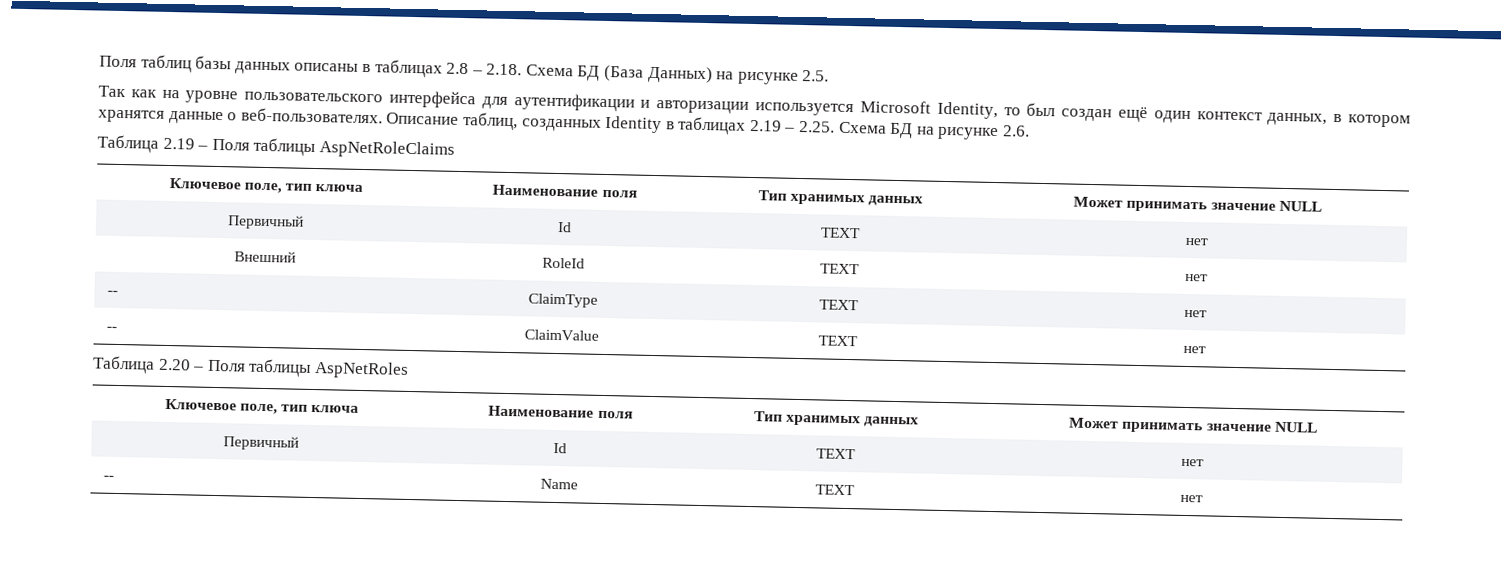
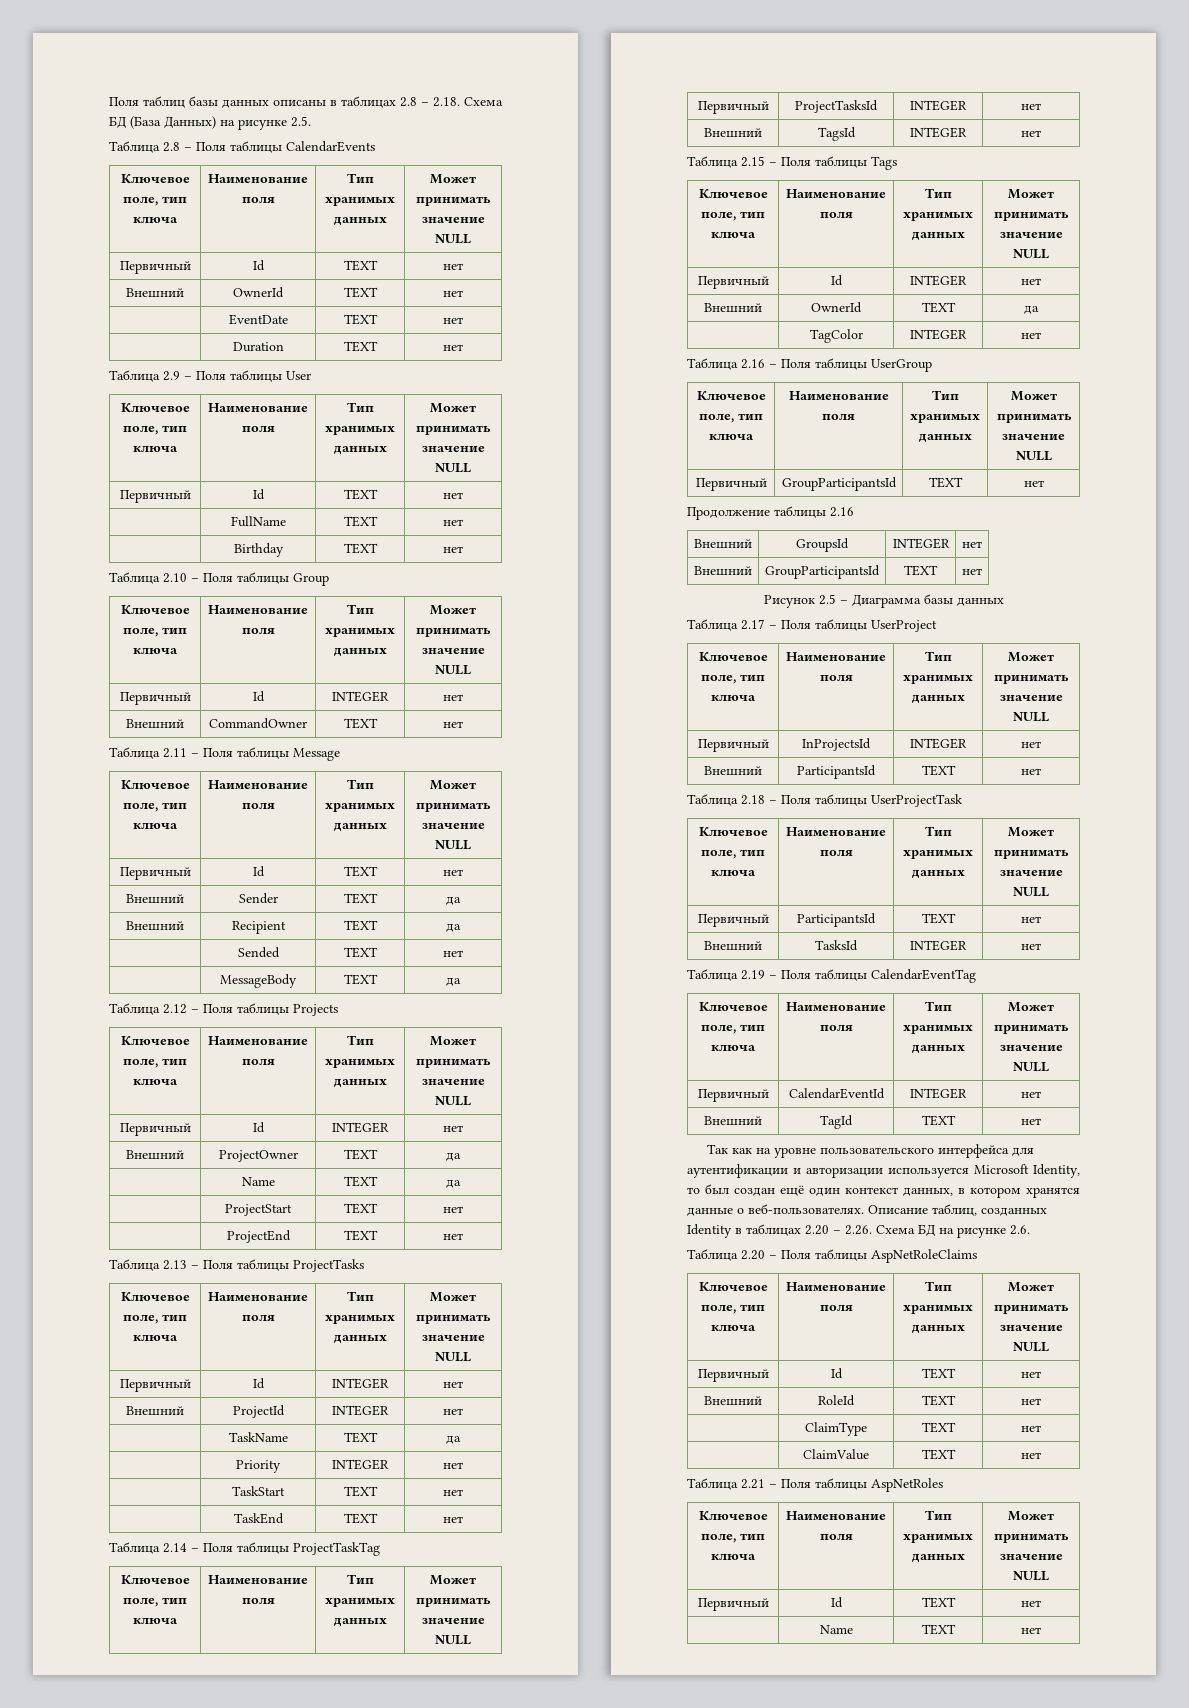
(830, 76) none -> [109,141,375,153] [120,174,190,184] [123,196,187,206] [133,217,178,223] [208,174,308,183] [241,197,275,203] [346,173,374,183] [325,197,395,206] [333,217,387,226] [430,174,476,184] [416,196,491,206] [421,217,485,223] [435,234,471,244] [119,261,191,274] [252,260,265,271] [343,260,378,271] [443,263,463,270] [126,288,184,298] [233,287,284,298] [343,287,378,298] [443,290,463,297] [228,314,288,325] [343,314,378,325] [443,317,463,324] [232,342,284,352] [343,341,378,352] [443,344,463,351] [109,370,311,382] [120,403,190,413] [123,425,187,435] [133,446,178,452] [208,403,308,412] [241,426,275,432] [346,402,374,412] [325,426,395,435] [333,446,387,455] [430,403,476,413] [416,425,491,435] [421,446,485,452] [435,463,471,473] [119,490,191,503] [252,489,265,500] [343,489,378,500] [443,492,463,499] [230,516,286,527] [343,516,378,527] [443,519,463,526] [233,543,284,557] [343,543,378,554] [443,546,463,553] [109,572,329,586] [120,605,190,615] [123,627,187,637] [133,648,178,654] [208,605,308,614] [241,628,275,634] [346,604,374,614] [325,628,395,637] [333,648,387,657] [430,605,476,615] [416,627,491,637] [421,648,485,654] [435,665,471,675] [119,692,191,705] [252,691,265,702] [332,691,389,702] [443,694,463,701] [126,719,184,729] [209,718,307,729] [343,718,378,729] [443,721,463,728] [109,747,340,761] [120,780,190,790] [123,802,187,812] [133,823,178,829] [208,780,308,789] [241,803,275,809] [346,779,374,789] [325,803,395,812] [333,823,387,832] [430,780,476,790] [416,802,491,812] [421,823,485,829] [435,840,471,850] [119,867,191,880] [252,866,265,877] [343,866,378,877] [443,869,463,876] [126,894,184,904] [238,893,278,904] [343,893,378,904] [446,897,461,905] [126,921,184,931] [231,921,286,934] [343,920,378,931] [446,924,461,932] [237,947,280,958] [343,947,378,958] [443,950,463,957] [220,974,297,988] [343,974,378,985] [446,978,461,986] [109,1003,338,1016] [120,1036,190,1046] [123,1058,187,1068] [133,1079,178,1085] [208,1036,308,1045] [241,1059,275,1065] [346,1035,374,1045] [325,1059,395,1068] [333,1079,387,1088] [430,1036,476,1046] [416,1058,491,1068] [421,1079,485,1085] [435,1096,471,1106] [119,1123,191,1136] [252,1122,265,1133] [332,1122,389,1133] [443,1125,463,1132] [126,1150,184,1160] [218,1150,298,1162] [343,1149,378,1160] [446,1153,461,1161] [241,1177,275,1186] [343,1176,378,1187] [446,1180,461,1188] [225,1204,292,1216] [343,1203,378,1214] [443,1206,463,1213] [226,1230,291,1243] [343,1230,378,1241] [443,1233,463,1240] [109,1259,364,1272] [120,1292,190,1302] [123,1314,187,1324] [133,1335,178,1341] [208,1292,308,1301] [241,1315,275,1321] [346,1291,374,1301] [325,1315,395,1324] [333,1335,387,1344] [430,1292,476,1302] [416,1314,491,1324] [421,1335,485,1341] [435,1352,471,1362] [119,1379,191,1392] [252,1378,265,1389] [332,1378,389,1389] [443,1381,463,1388] [126,1406,184,1416] [232,1405,285,1418] [332,1405,389,1416] [443,1408,463,1415] [228,1432,288,1442] [343,1432,378,1443] [446,1436,461,1444] [236,1460,281,1473] [332,1459,389,1470] [443,1462,463,1469] [232,1486,285,1496] [343,1486,378,1497] [443,1489,463,1496] [233,1513,284,1524] [343,1513,378,1524] [443,1516,463,1523] [109,1542,380,1556] [120,1575,190,1585] [123,1597,187,1607] [133,1618,178,1624] [208,1575,308,1584] [241,1598,275,1604] [346,1574,374,1584] [325,1598,395,1607] [333,1618,387,1627] [430,1575,476,1585] [416,1597,491,1607] [421,1618,485,1624] [435,1635,471,1645] [697,101,769,114] [795,100,878,113] [910,100,967,111] [1021,103,1041,110] [704,128,762,138] [817,127,856,141] [910,127,967,138] [1021,130,1041,137] [687,156,897,170] [698,189,768,199] [701,211,765,221] [711,232,756,238] [786,189,886,198] [819,212,853,218] [924,188,952,198] [903,212,973,221] [911,232,965,241] [1008,189,1054,199] [994,211,1069,221] [999,232,1063,238] [1013,249,1049,259] [697,276,769,289] [830,275,843,286] [910,275,967,286] [1021,278,1041,285] [704,303,762,313] [811,302,862,313] [921,302,956,313] [1024,306,1039,314] [809,329,863,343] [910,329,967,340] [1021,332,1041,339] [687,358,932,372] [696,391,766,401] [699,413,763,423] [709,434,754,440] [788,391,889,400] [822,414,855,420] [931,390,959,400] [910,414,980,423] [918,434,972,443] [1010,391,1057,401] [996,413,1072,423] [1002,434,1065,440] [1015,451,1052,461] [695,478,767,491] [781,477,897,491] [928,477,963,488] [1023,480,1044,487] [687,506,854,520] [694,539,752,549] [796,538,849,552] [892,538,950,549] [962,541,982,548] [694,566,752,576] [765,565,880,579] [904,565,938,576] [962,568,982,575] [763,594,1004,608] [687,619,937,632] [698,652,768,662] [701,674,765,684] [711,695,756,701] [786,652,886,661] [819,675,853,681] [924,651,952,661] [903,675,973,684] [911,695,965,704] [1008,652,1054,662] [994,674,1069,684] [999,695,1063,701] [1013,712,1049,722] [697,739,769,752] [802,738,871,751] [910,738,967,749] [1021,741,1041,748] [704,766,762,776] [797,765,876,779] [921,765,956,776] [1021,768,1041,775] [687,794,963,807] [698,827,768,837] [701,849,765,859] [711,870,756,876] [786,827,886,836] [819,850,853,856] [924,826,952,836] [903,850,973,859] [911,870,965,879] [1008,827,1054,837] [994,849,1069,859] [999,870,1063,876] [1013,887,1049,897] [697,914,769,927] [797,913,876,927] [921,913,956,924] [1021,916,1041,923] [704,941,762,951] [815,940,858,951] [910,940,967,951] [1021,943,1041,950] [687,969,976,983] [698,1002,768,1012] [701,1024,765,1034] [711,1045,756,1051] [786,1002,886,1011] [819,1025,853,1031] [924,1001,952,1011] [903,1025,973,1034] [911,1045,965,1054] [1008,1002,1054,1012] [994,1024,1069,1034] [999,1045,1063,1051] [1013,1062,1049,1072] [697,1089,769,1102] [788,1088,885,1099] [910,1088,967,1099] [1021,1091,1041,1098] [704,1116,762,1126] [820,1115,853,1129] [921,1115,956,1126] [1021,1118,1041,1125] // Таблица 2.8 – Поля таблицы CalendarEvents // Ключевое поле, тип ключа | Наименование поля | Тип хранимых данных | Может принимать значение NULL // Первичный | Id | TEXT | нет // Внешний | OwnerId | TEXT | нет // | EventDate | TEXT | нет // | Duration | TEXT | нет // Таблица 2.9 – Поля таблицы User // Ключевое поле, тип ключа | Наименование поля | Тип хранимых данных | Может принимать значение NULL // Первичный | Id | TEXT | нет // | FullName | TEXT | нет // | Birthday | TEXT | нет // Таблица 2.10 – Поля таблицы Group // Ключевое поле, тип ключа | Наименование поля | Тип хранимых данных | Может принимать значение NULL // Первичный | Id | INTEGER | нет // Внешний | CommandOwner | TEXT | нет // Таблица 2.11 – Поля таблицы Message // Ключевое поле, тип ключа | Наименование поля | Тип хранимых данных | Может принимать значение NULL // Первичный | Id | TEXT | нет // Внешний | Sender | TEXT | да // Внешний | Recipient | TEXT | да // | Sended | TEXT | нет // | MessageBody | TEXT | да // Таблица 2.12 – Поля таблицы Projects // Ключевое поле, тип ключа | Наименование поля | Тип хранимых данных | Может принимать значение NULL // Первичный | Id | INTEGER | нет // Внешний | ProjectOwner | TEXT | да // | Name | TEXT | да // | ProjectStart | TEXT | нет // | ProjectEnd | TEXT | нет // Таблица 2.13 – Поля таблицы ProjectTasks // Ключевое поле, тип ключа | Наименование поля | Тип хранимых данных | Может принимать значение NULL // Первичный | Id | INTEGER | нет // Внешний | ProjectId | INTEGER | нет // | TaskName | TEXT | да // | Priority | INTEGER | нет // | TaskStart | TEXT | нет // | TaskEnd | TEXT | нет // Таблица 2.14 – Поля таблицы ProjectTaskTag // Ключевое поле, тип ключа | Наименование поля | Тип хранимых данных | Может принимать значение NULL // Первичный | ProjectTasksId | INTEGER | нет // Внешний | TagsId | INTEGER | нет // Таблица 2.15 – Поля таблицы Tags // Ключевое поле, тип ключа | Наименование поля | Тип хранимых данных | Может принимать значение NULL // Первичный | Id | INTEGER | нет // Внешний | OwnerId | TEXT | да // | TagColor | INTEGER | нет // Таблица 2.16 – Поля таблицы UserGroup // Ключевое поле, тип ключа | Наименование поля | Тип хранимых данных | Может принимать значение NULL // Первичный | GroupParticipantsId | TEXT | нет // Продолжение таблицы 2.16 // Внешний | GroupsId | INTEGER | нет // Внешний | GroupParticipantsId | TEXT | нет // Рисунок 2.5 – Диаграмма базы данных // Таблица 2.17 – Поля таблицы UserProject // Ключевое поле, тип ключа | Наименование поля | Тип хранимых данных | Может принимать значение NULL // Первичный | InProjectsId | INTEGER | нет // Внешний | ParticipantsId | TEXT | нет // Таблица 2.18 – Поля таблицы UserProjectTask // Ключевое поле, тип ключа | Наименование поля | Тип хранимых данных | Может принимать значение NULL // Первичный | ParticipantsId | TEXT | нет // Внешний | TasksId | INTEGER | нет // Таблица 2.19 – Поля таблицы CalendarEventTag // Ключевое поле, тип ключа | Наименование поля | Тип хранимых данных | Может принимать значение NULL // Первичный | CalendarEventId | INTEGER | нет // Внешний | TagId | TEXT | нет
[749,119,836,133] 2.19 – 2.25. -> [805,1225,872,1235] 2.20 – 2.26.
[162,137,195,150] 2.19 -> [741,1250,765,1260] 2.20
[106,290,118,295] -- -> (1041, 1401) none
[105,326,117,331] -- -> (1041, 1428) none
[158,358,191,371] 2.20 -> [741,1479,765,1489] 2.21
[102,475,114,480] -- -> (1041, 1603) none

